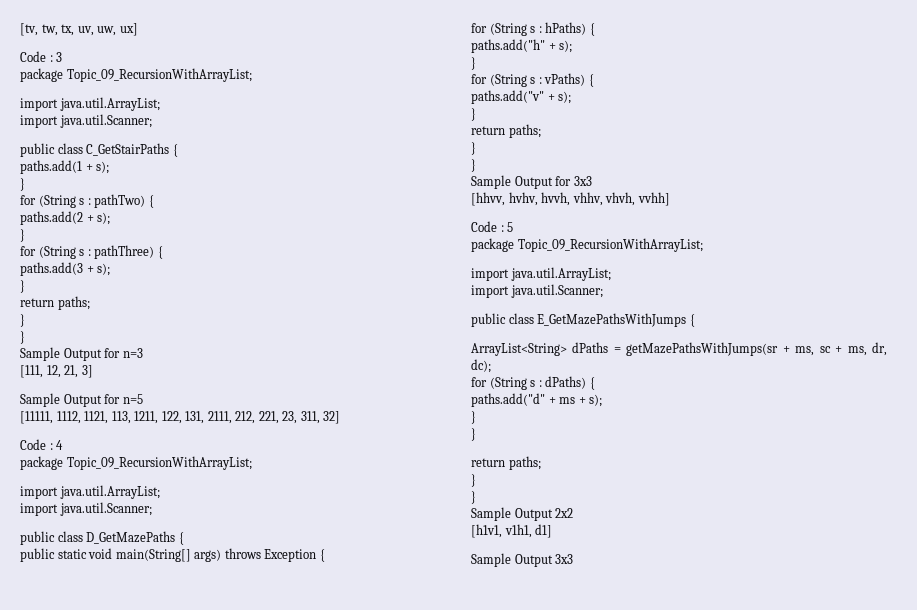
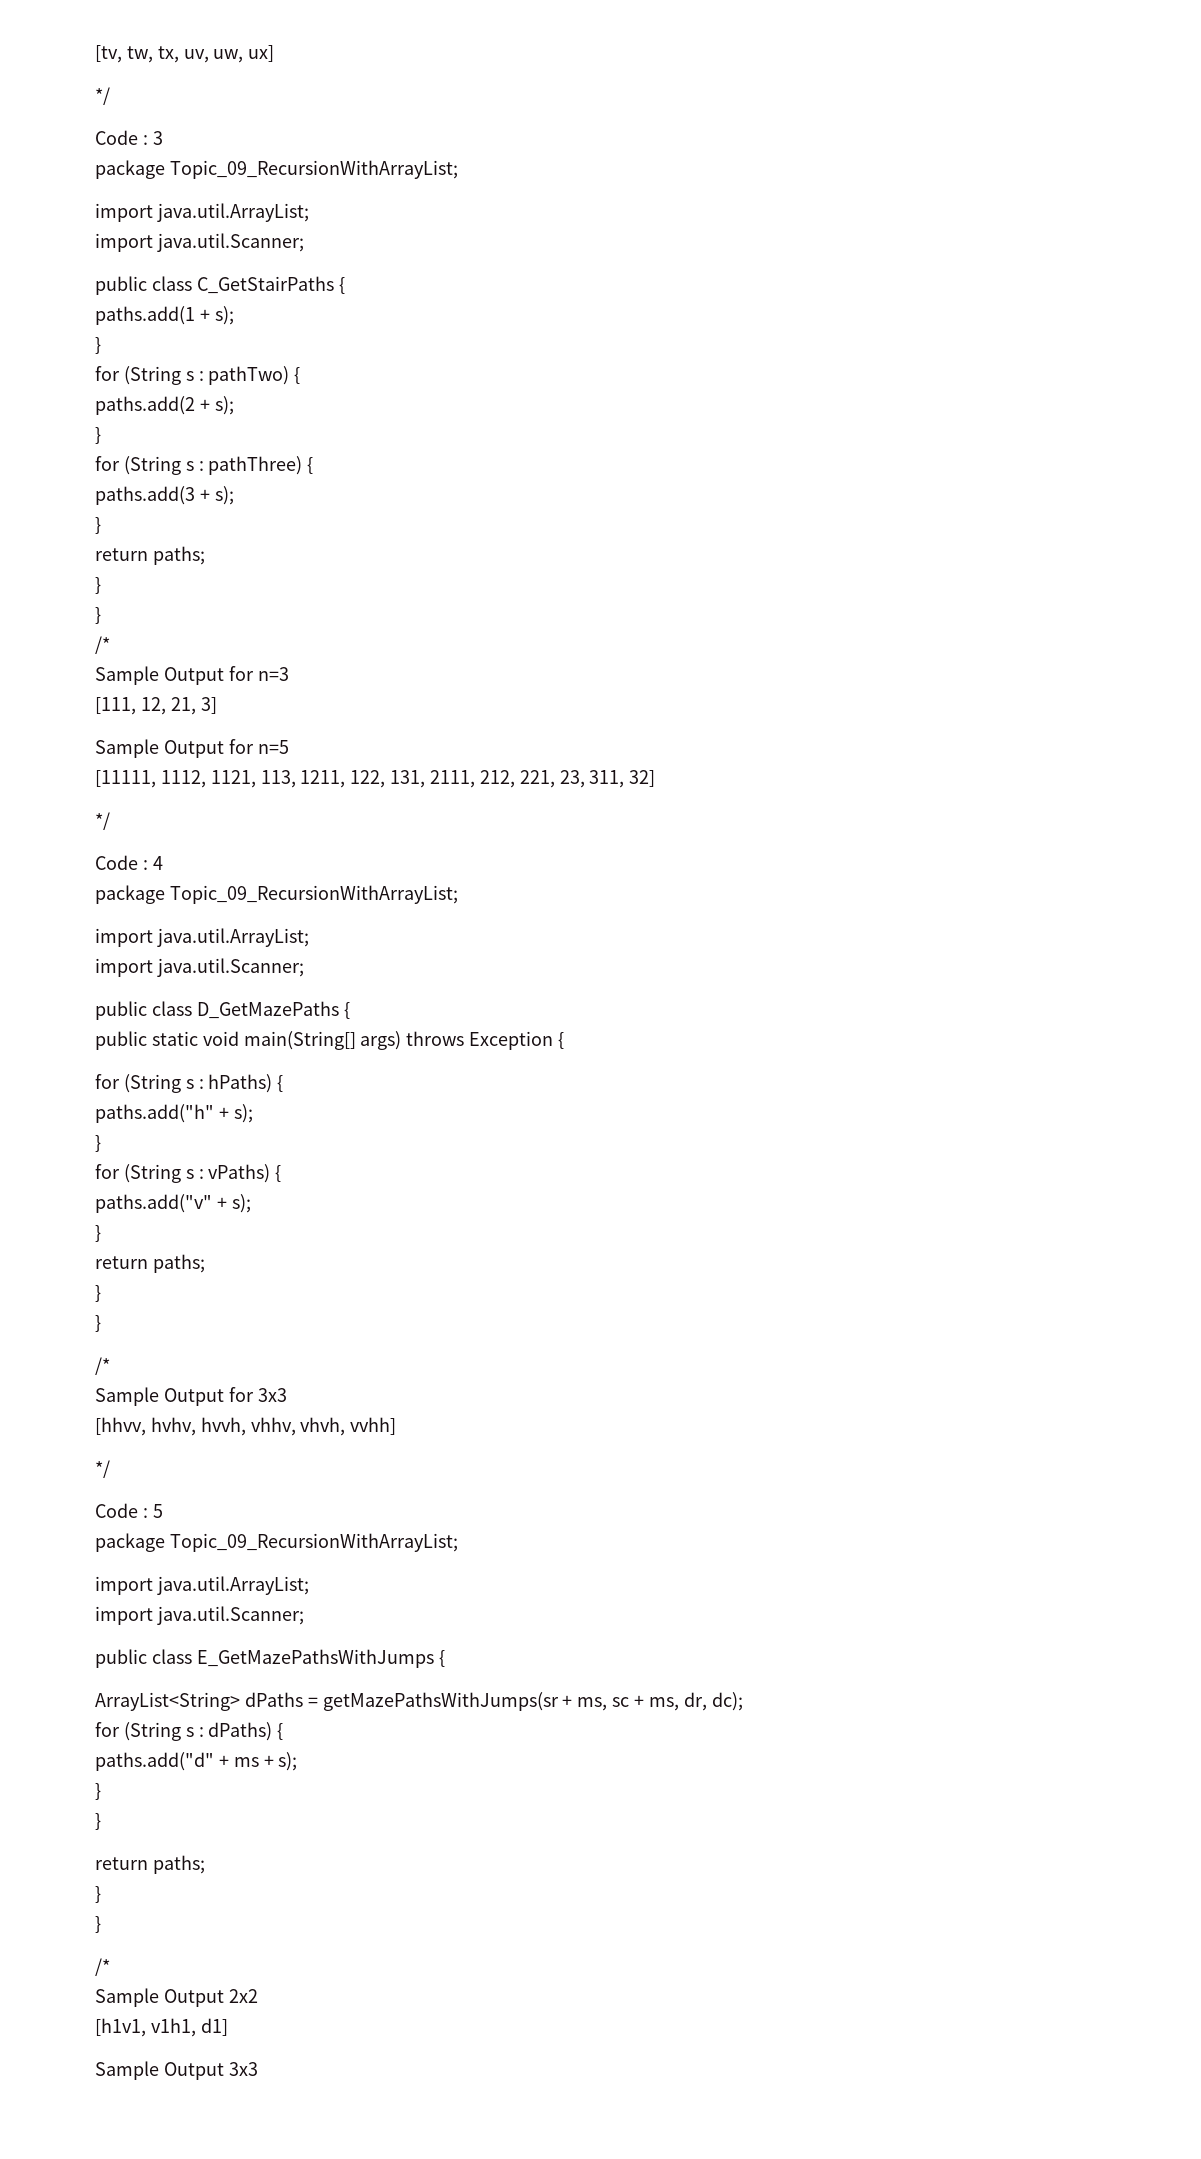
(138, 29) none -> [95,87,110,105] // */
(25, 337) none -> [95,636,110,654] // /*
(341, 417) none -> [95,812,110,830] // */
(476, 165) none -> [95,1357,110,1375] // /*
(670, 199) none -> [95,1460,110,1478] // */
(476, 497) none -> [95,1958,110,1976] // /*

